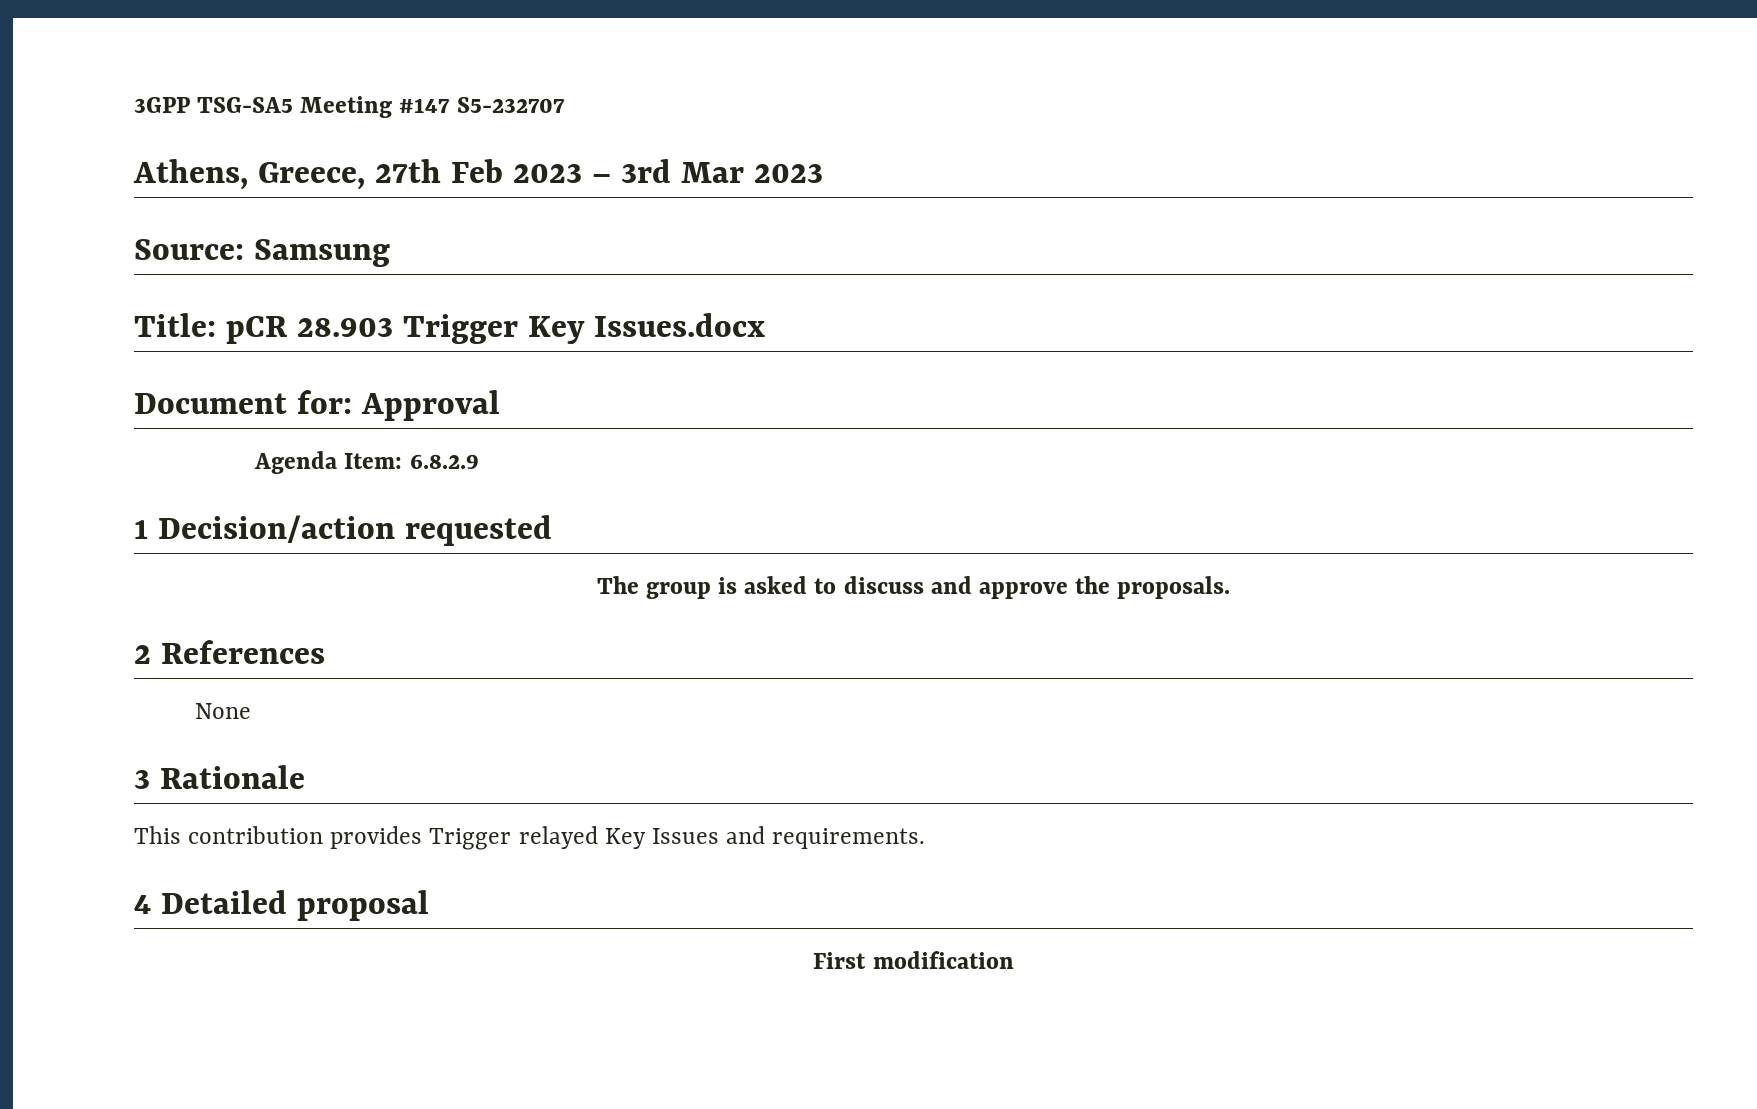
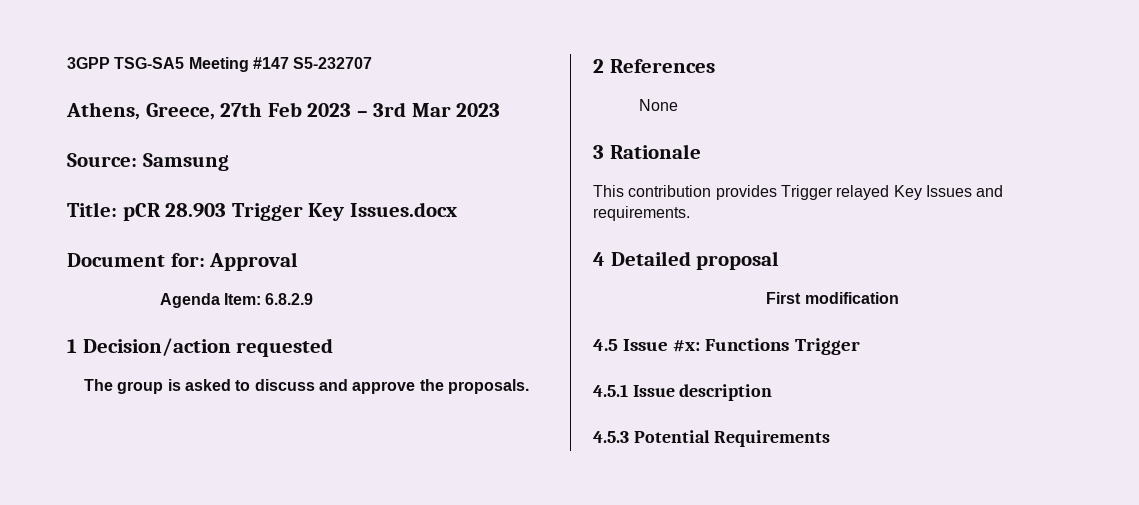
(1014, 960) none -> [593,338,860,355] [593,384,773,401] [593,430,831,447] // 4.5 Issue #x: Functions Trigger // 4.5.1 Issue description // 4.5.3 Potential Requirements

